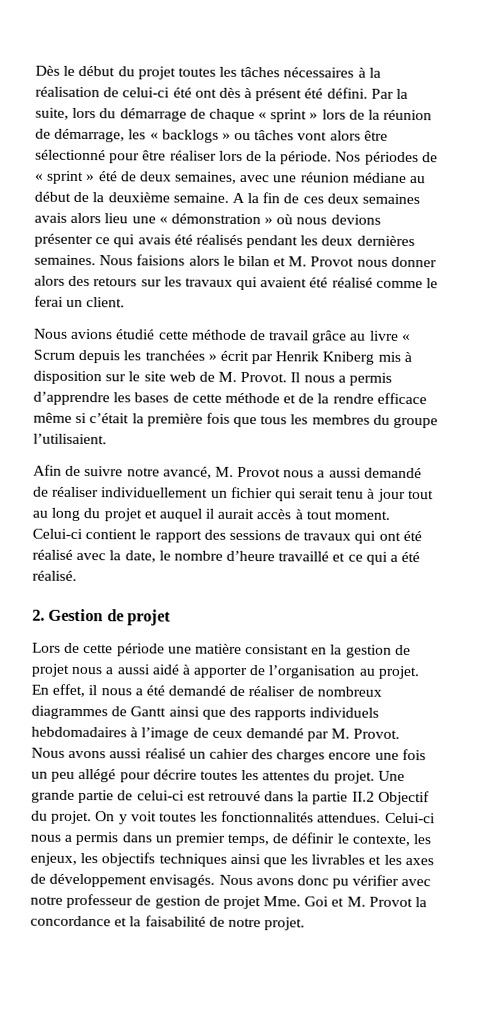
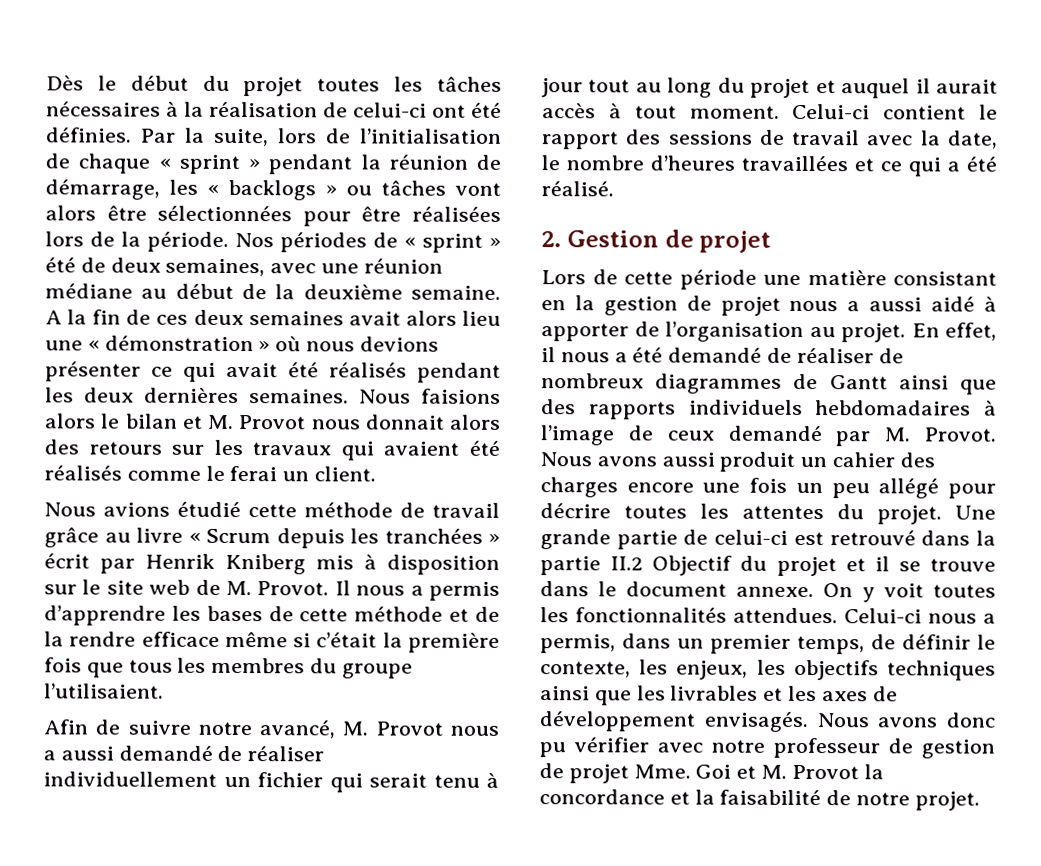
[172,87,368,102] été ont dès à présent été défini. -> [432,102,502,118] [46,127,132,143] ont été définies.
[99,108,187,122] du démarrage -> [326,128,502,144] de l’initialisation
[321,109,365,120] lors de -> [268,154,353,175] pendant
[35,149,106,161] sélectionné -> [157,205,293,222] sélectionnées
[169,150,217,161] réaliser -> [412,206,501,222] réalisées
[34,212,67,223] avais -> [348,311,401,326] avait
[137,234,171,245] avais -> [226,362,278,378] avait
[390,256,437,268] donner -> [365,414,445,430] donnait
[331,277,373,288] réalisé -> [44,465,122,481] réalisés
[303,530,422,544] [32,549,73,560] travaux qui ont été réalisé -> [792,129,861,146] travail
[226,550,330,562] d’heure travaillé -> [650,155,848,172] d’heures travaillées
[144,748,186,759] réalisé -> [719,451,796,472] produit
[51,810,93,825] projet. -> [776,556,996,577] [540,581,814,598] projet et il se trouve dans le document annexe.
[75,831,119,846] permis -> [540,634,616,654] permis,

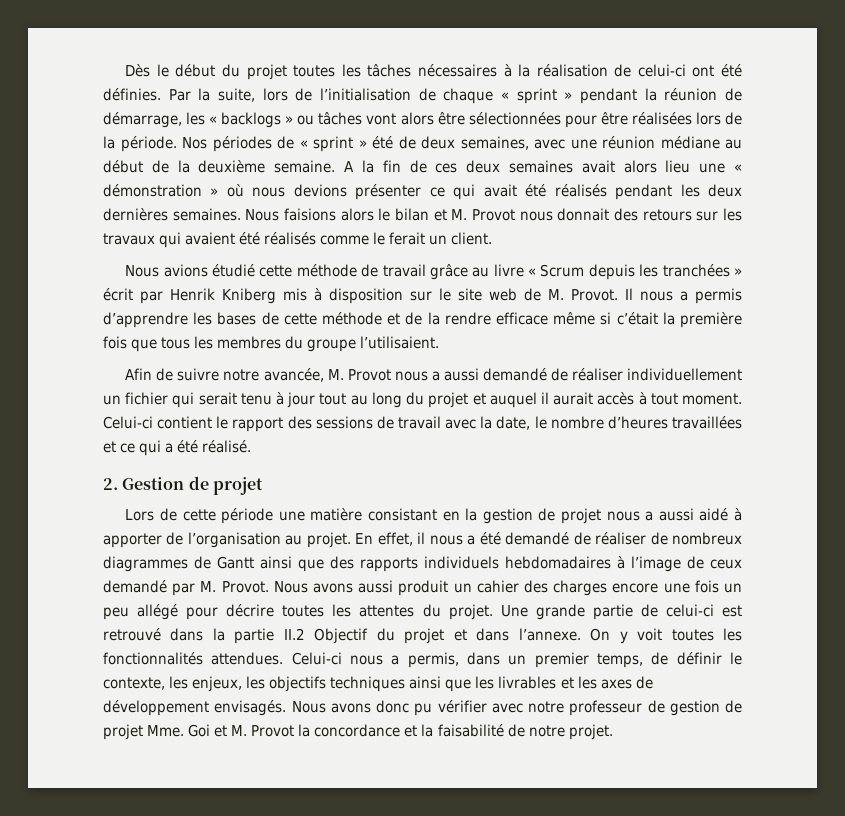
[450,414,501,430] alors -> (610, 214) none
[229,465,278,482] ferai -> [389,232,426,245] ferait
[259,720,336,739] avancé, -> [263,368,324,382] avancée,
[874,556,996,572] [540,581,814,598] il se trouve dans le document annexe. -> [476,628,581,641] dans l’annexe.

